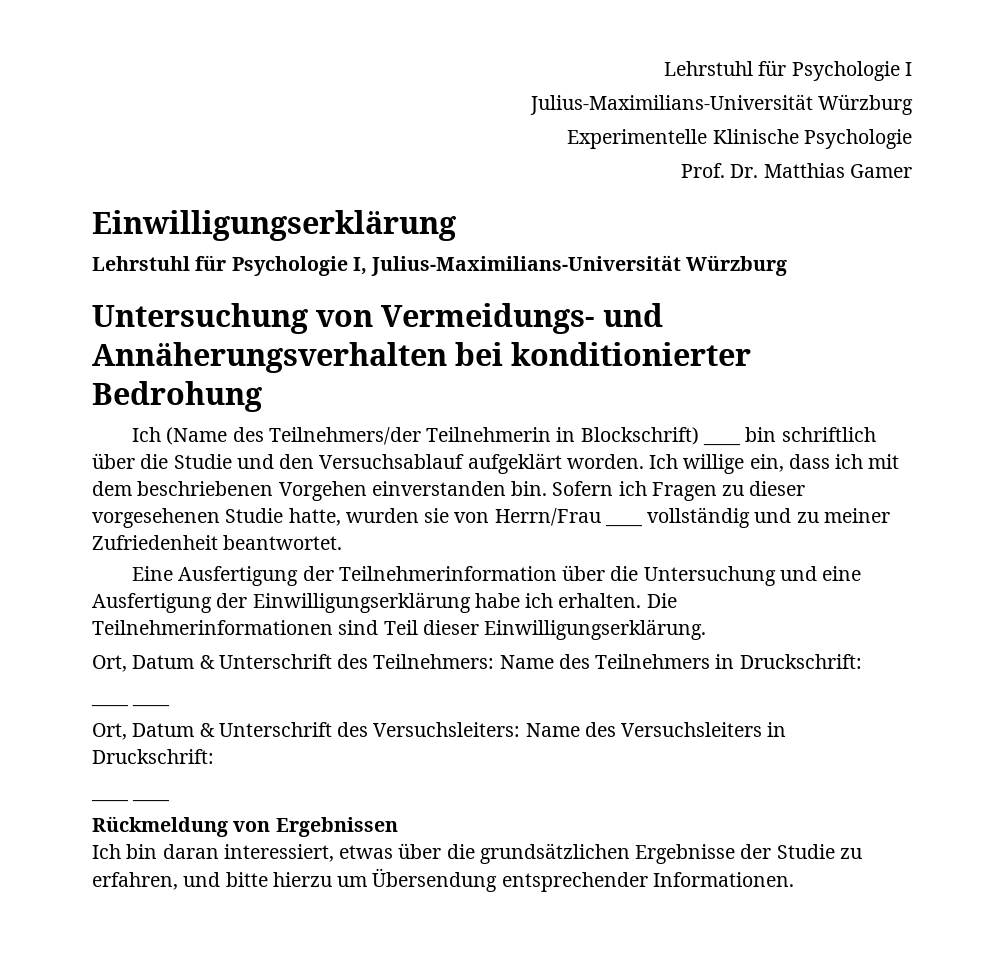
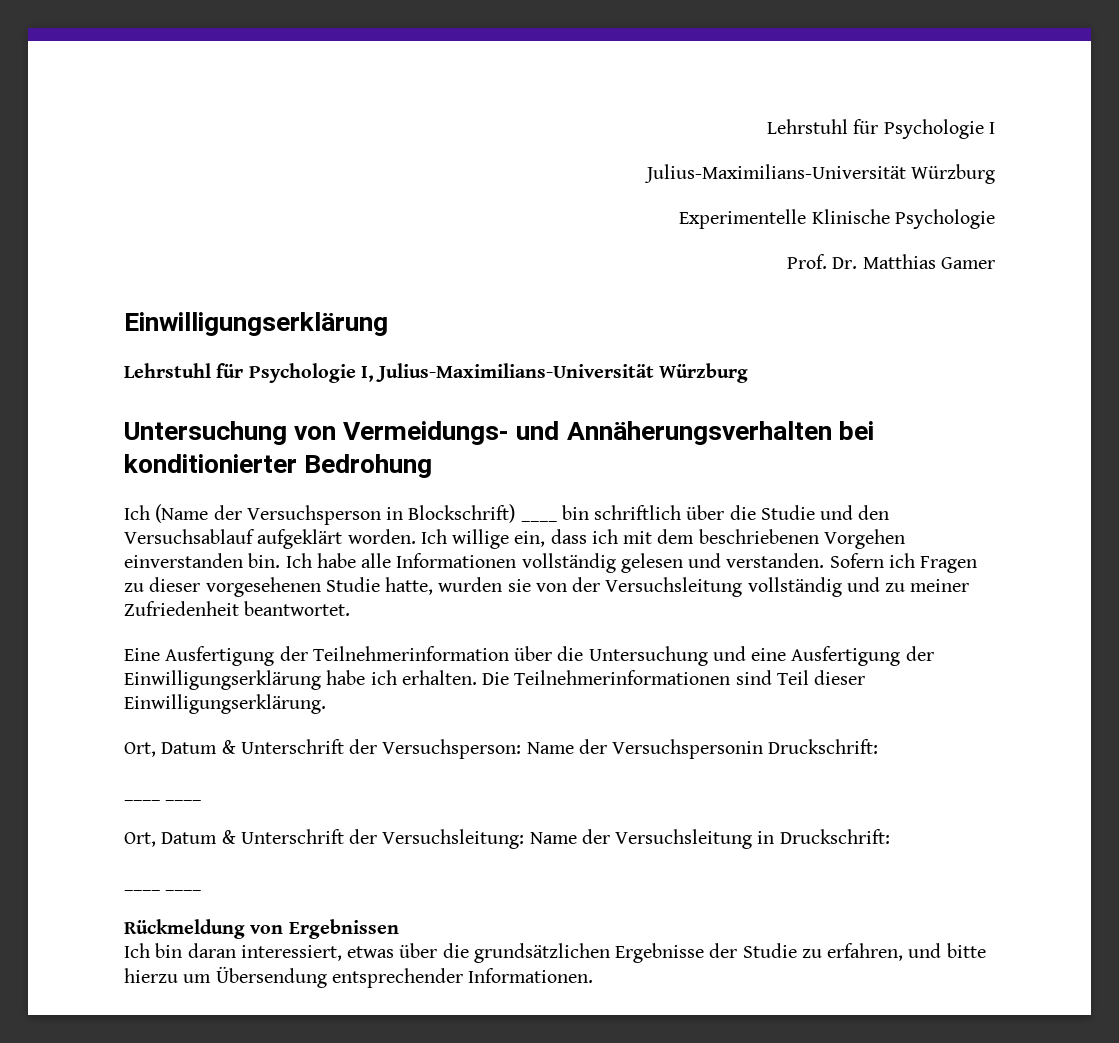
[232,427,552,445] des Teilnehmers/der Teilnehmerin -> [213,505,381,525] der Versuchsperson
(548, 488) none -> [285,553,825,573] Ich habe alle Informationen vollständig gelesen und verstanden.
[494,508,643,527] Herrn/Frau ____ -> [572,577,743,597] der Versuchsleitung
[337,654,735,669] des Teilnehmers: Name des Teilnehmers in -> [349,739,764,759] der Versuchsperson: Name der Versuchspersonin
[337,722,763,737] des Versuchsleiters: Name des Versuchsleiters -> [349,829,753,849] der Versuchsleitung: Name der Versuchsleitung

